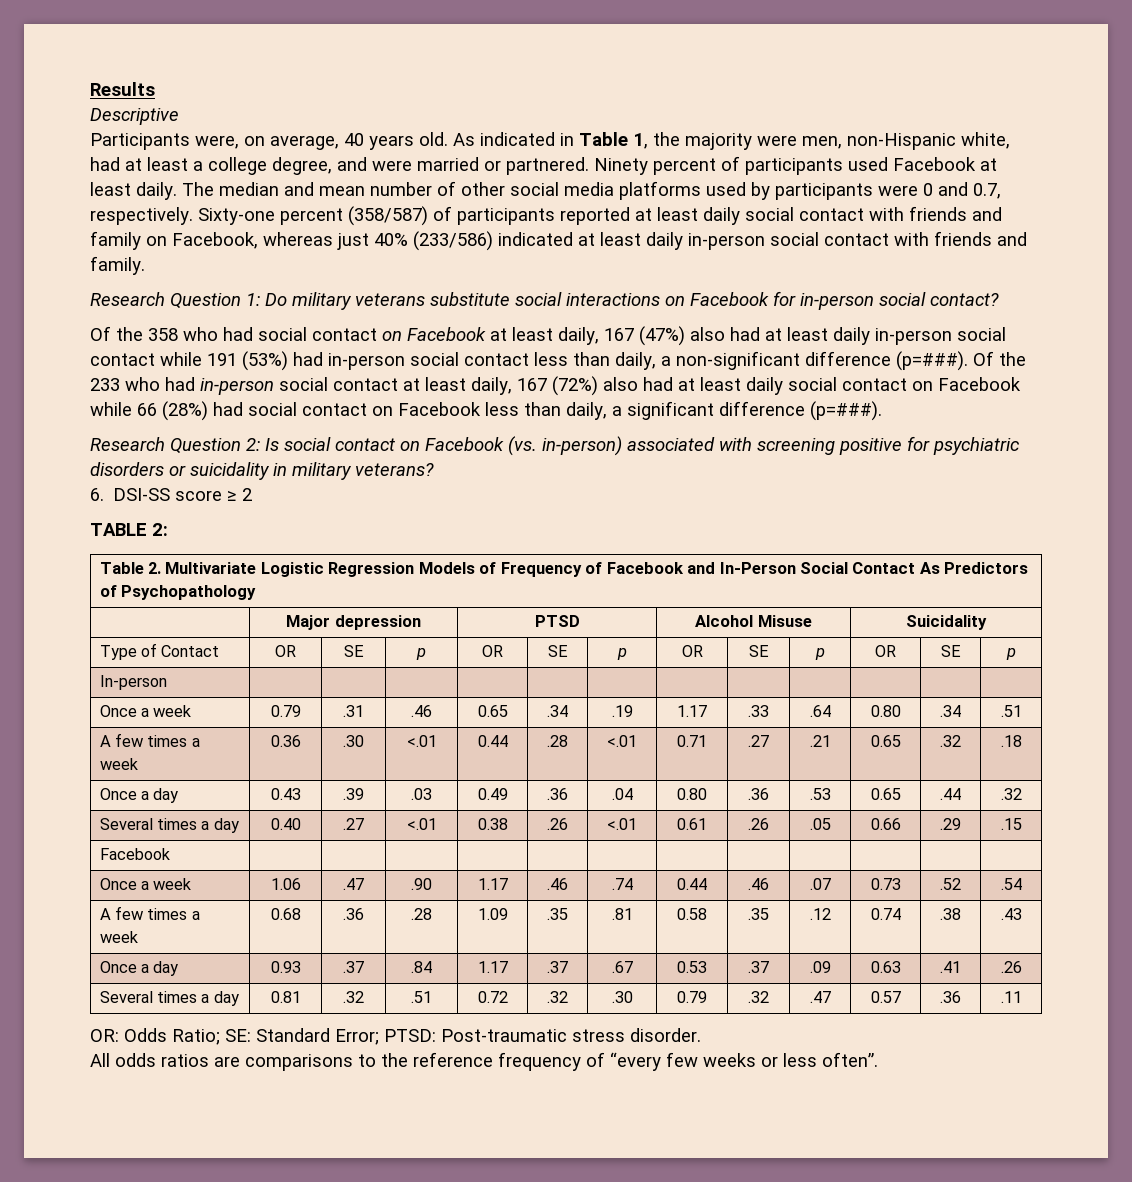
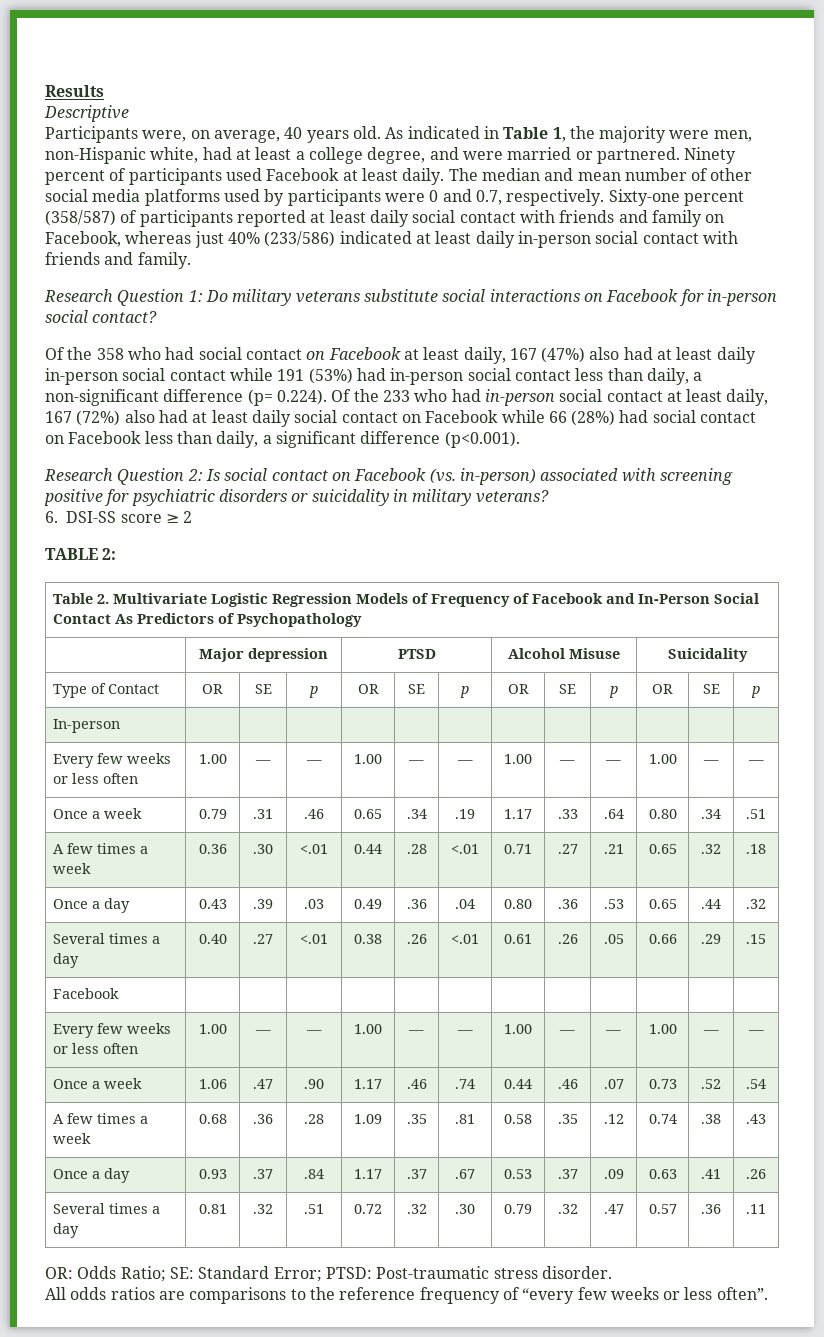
[896,351,968,371] (p=###). -> [247,389,327,406] (p= 0.224).
[810,401,882,421] (p=###). -> [444,431,520,448] (p<0.001).
(167, 682) none -> [52,753,171,768] [52,773,138,784] [198,754,227,764] [254,760,271,764] [305,760,322,764] [354,754,382,764] [408,760,424,764] [456,760,473,764] [504,754,532,764] [559,760,575,764] [605,760,621,764] [648,754,677,764] [702,760,719,764] [747,760,764,764] // Every few weeks or less often | 1.00 | — | — | 1.00 | — | — | 1.00 | — | — | 1.00 | — | —
(170, 854) none -> [52,1023,171,1038] [52,1043,138,1054] [198,1024,227,1034] [254,1030,271,1034] [305,1030,322,1034] [354,1024,382,1034] [408,1030,424,1034] [456,1030,473,1034] [504,1024,532,1034] [559,1030,575,1034] [605,1030,621,1034] [648,1024,677,1034] [702,1030,719,1034] [747,1030,764,1034] // Every few weeks or less often | 1.00 | — | — | 1.00 | — | — | 1.00 | — | — | 1.00 | — | —

